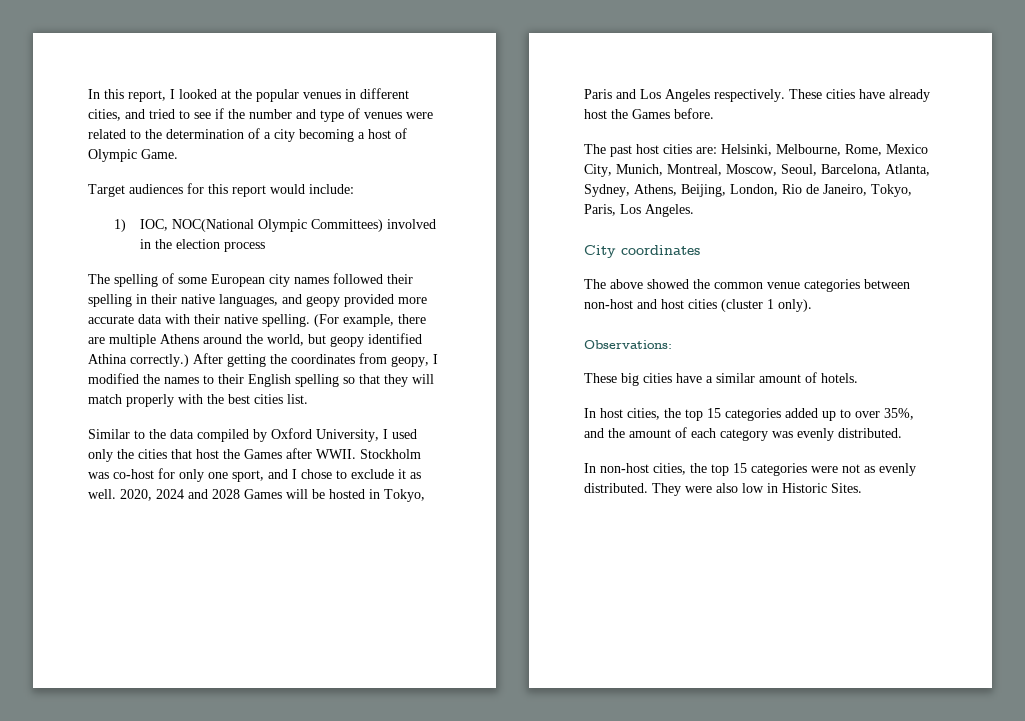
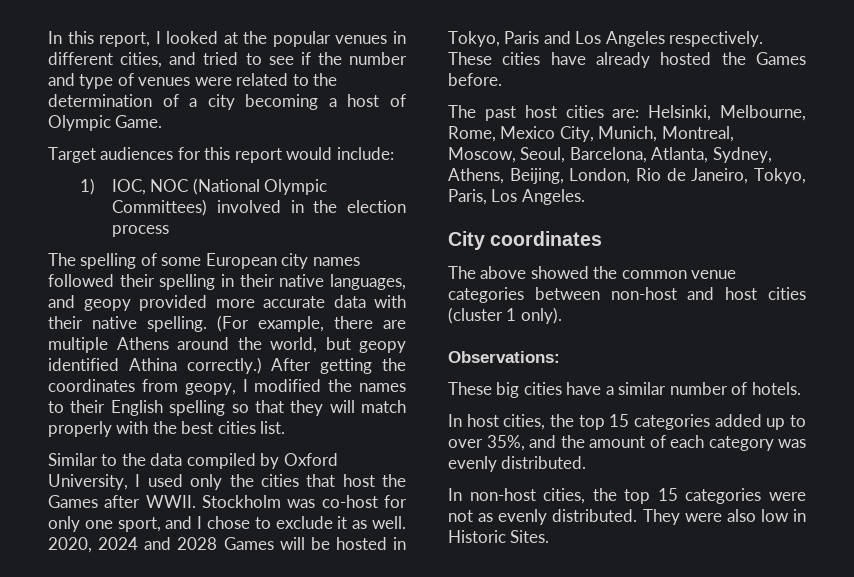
[171,219,254,232] NOC(National -> [150,178,260,195] NOC (National
[584,109,607,119] host -> [660,52,712,65] hosted
[759,374,801,383] amount -> [669,382,728,395] number

